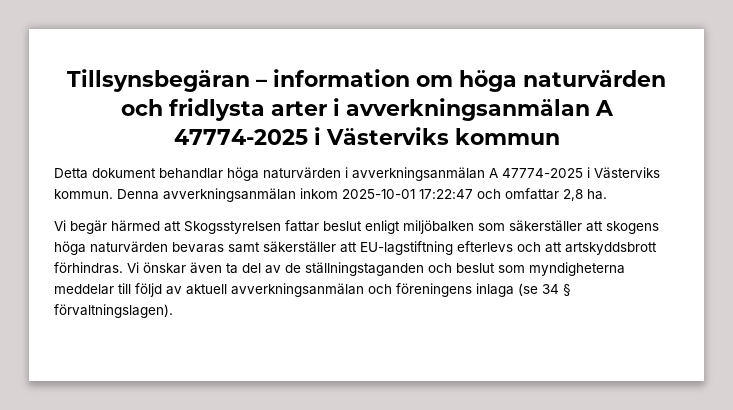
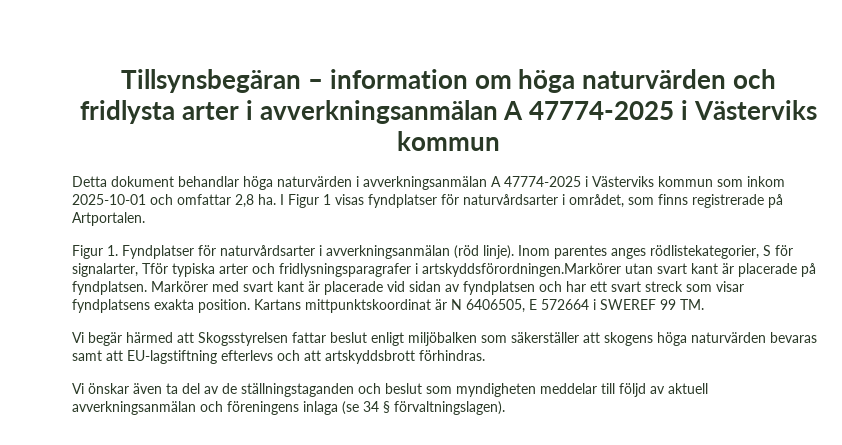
[54,188,296,202] kommun. Denna avverkningsanmälan -> [658,176,743,187] kommun som
[419,189,473,199] 17:22:47 -> (146, 199) none
(607, 194) none -> [280,194,783,208] [72,212,145,226] [72,245,793,259] [72,263,816,277] [72,281,744,295] [72,299,704,313] I Figur 1 visas fyndplatser för naturvårdsarter i området, som finns registrerade på Artportalen. // Figur 1. Fyndplatser för naturvårdsarter i avverkningsanmälan (röd linje). Inom parentes anges rödlistekategorier, S för signalarter, Tför typiska arter och fridlysningsparagrafer i artskyddsförordningen.Markörer utan svart kant är placerade på fyndplatsen. Markörer med svart kant är placerade vid sidan av fyndplatsen och har ett svart streck som visar fyndplatsens exakta position. Kartans mittpunktskoordinat är N 6406505, E 572664 i SWEREF 99 TM.
[263,241,336,253] säkerställer -> (102, 355) none
(123, 268) none -> (485, 355) //
[529,262,625,276] myndigheterna -> [456,383,536,397] myndigheten

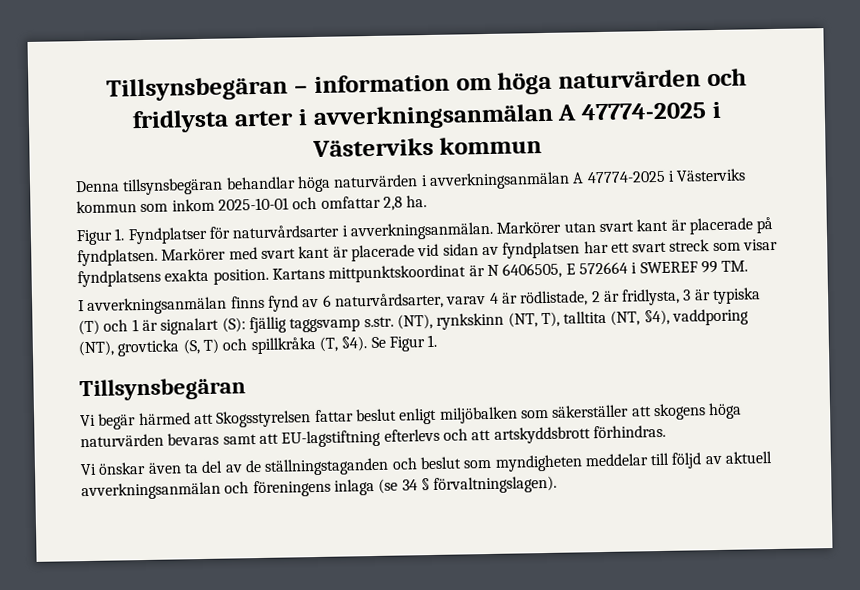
[72,176,174,187] Detta dokument -> [75,177,224,196] Denna tillsynsbegäran
[280,194,783,208] [72,212,145,226] I Figur 1 visas fyndplatser för naturvårdsarter i området, som finns registrerade på Artportalen. -> (428, 201) none
[326,245,793,259] [72,263,621,277] avverkningsanmälan (röd linje). Inom parentes anges rödlistekategorier, S för signalarter, Tför typiska arter och fridlysningsparagrafer i artskyddsförordningen.Markörer -> [349,220,562,241] avverkningsanmälan. Markörer
[539,281,562,292] och -> (581, 250) none
(704, 304) none -> [78,287,762,315] [78,308,750,336] [78,334,438,357] [79,377,246,402] // I avverkningsanmälan finns fynd av 6 naturvårdsarter, varav 4 är rödlistade, 2 är fridlysta, 3 är typiska (T) och 1 är signalart (S): fjällig taggsvamp s.str. (NT), rynkskinn (NT, T), talltita (NT, §4), vaddporing (NT), grovticka (S, T) och spillkråka (T, §4). Se Figur 1. // Tillsynsbegäran

